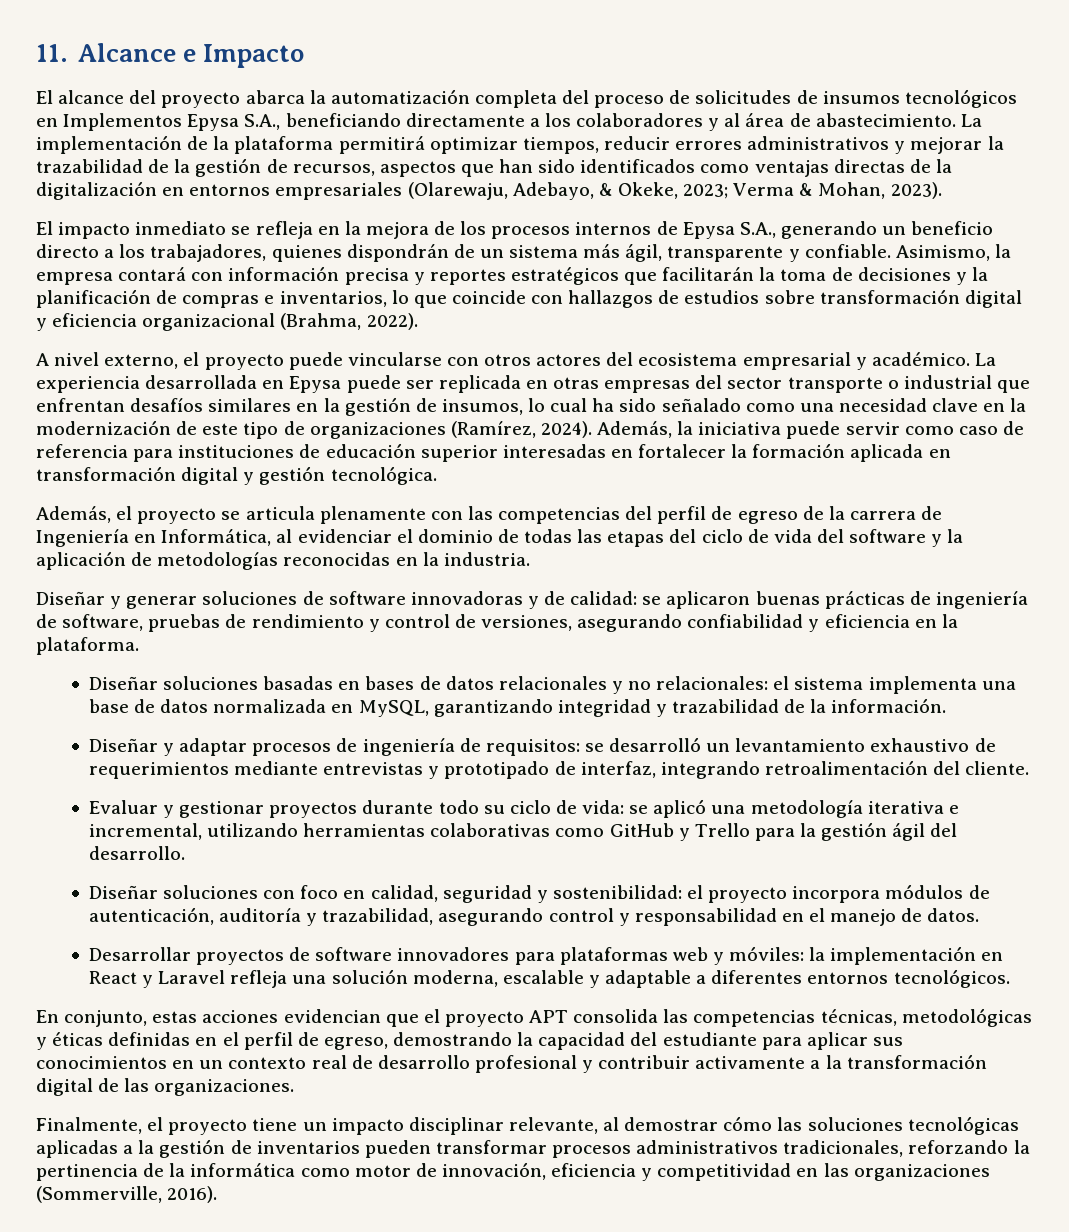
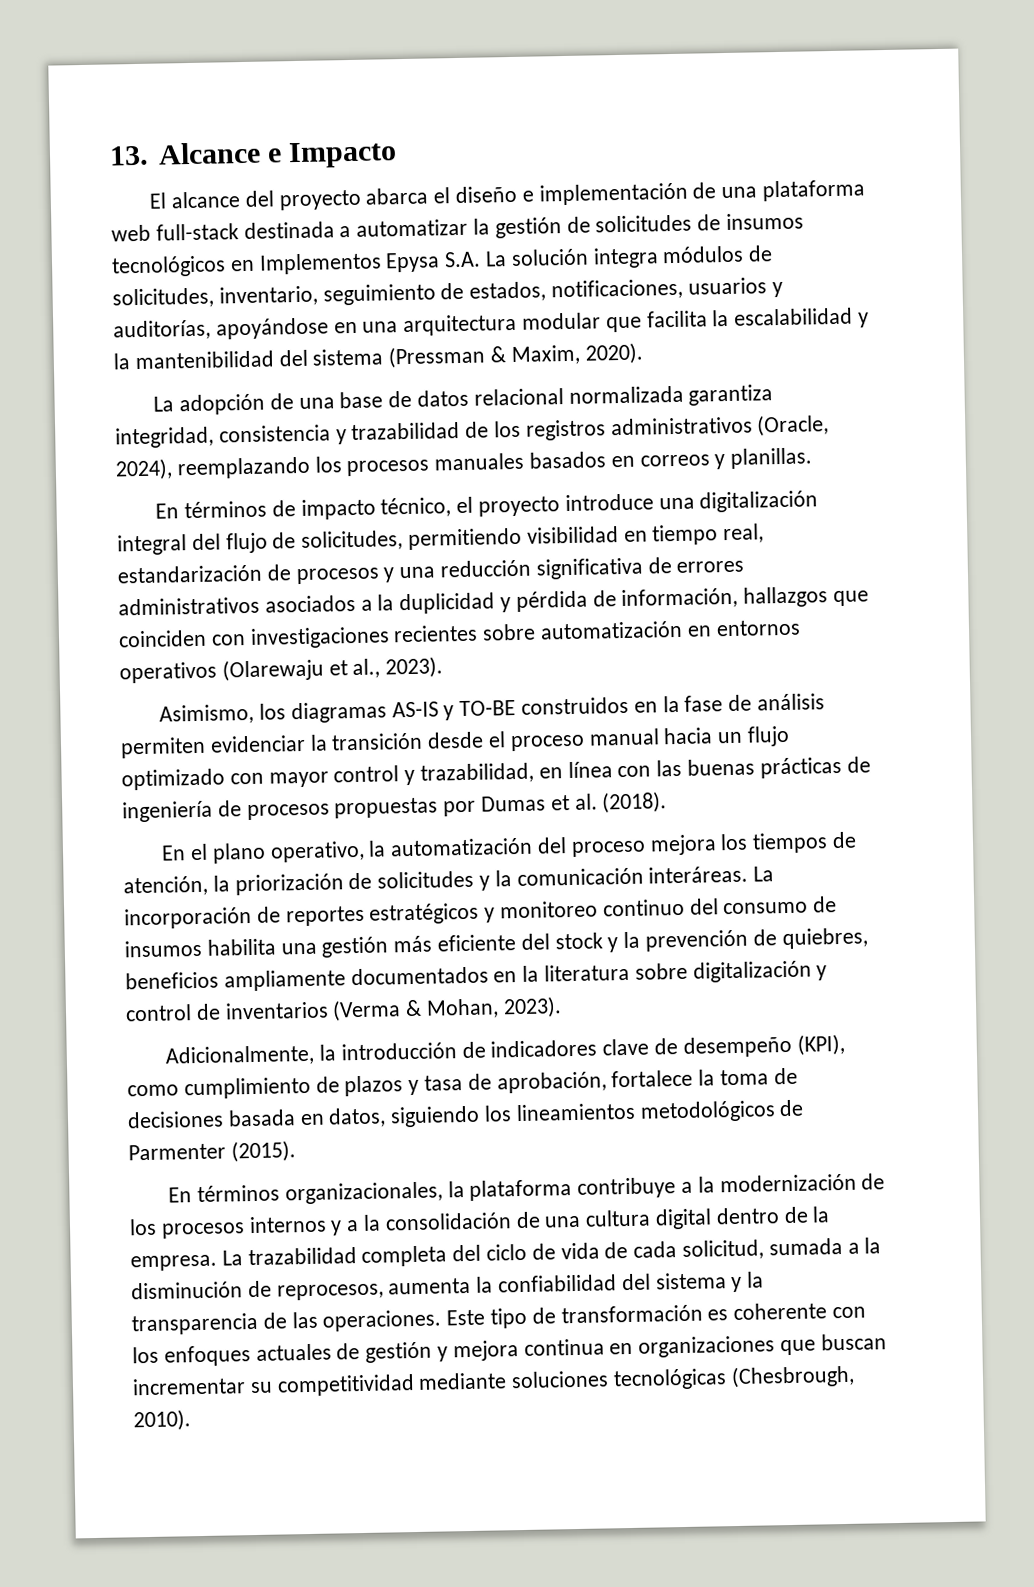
[36,44,68,62] 11. -> [109,145,149,166] 13.
[309,89,665,108] la automatización completa del proceso -> [433,179,865,206] [111,217,562,242] el diseño e implementación de una plataforma web full-stack destinada a automatizar la gestión
[244,113,982,131] [36,135,1004,154] [36,158,952,177] [36,181,942,200] [36,221,994,239] [36,244,1011,262] [36,266,988,285] [36,289,1022,308] [36,313,418,331] [36,352,996,370] [36,375,1030,393] [36,397,1027,416] [36,420,1024,439] [36,443,951,462] [36,466,437,485] [36,506,943,524] [36,529,964,547] [36,551,530,570] [36,591,751,609] S.A., beneficiando directamente a los colaboradores y al área de abastecimiento. La implementación de la plataforma permitirá optimizar tiempos, reducir errores administrativos y mejorar la trazabilidad de la gestión de recursos, aspectos que han sido identificados como ventajas directas de la digitalización en entornos empresariales (Olarewaju, Adebayo, & Okeke, 2023; Verma & Mohan, 2023). // El impacto inmediato se refleja en la mejora de los procesos internos de Epysa S.A., generando un beneficio directo a los trabajadores, quienes dispondrán de un sistema más ágil, transparente y confiable. Asimismo, la empresa contará con información precisa y reportes estratégicos que facilitarán la toma de decisiones y la planificación de compras e inventarios, lo que coincide con hallazgos de estudios sobre transformación digital y eficiencia organizacional (Brahma, 2022). // A nivel externo, el proyecto puede vincularse con otros actores del ecosistema empresarial y académico. La experiencia desarrollada en Epysa puede ser replicada en otras empresas del sector transporte o industrial que enfrentan desafíos similares en la gestión de insumos, lo cual ha sido señalado como una necesidad clave en la modernización de este tipo de organizaciones (Ramírez, 2024). Además, la iniciativa puede servir como caso de referencia para instituciones de educación superior interesadas en fortalecer la formación aplicada en transformación digital y gestión tecnológica. // Además, el proyecto se articula plenamente con las competencias del perfil de egreso de la carrera de Ingeniería en Informática, al evidenciar el dominio de todas las etapas del ciclo de vida del software y la aplicación de metodologías reconocidas en la industria. // Diseñar y generar soluciones de software innovadoras y de calidad: se aplicaron -> [444,245,774,269] [112,277,783,309] [113,307,870,341] [113,342,643,370] [153,384,774,416] [115,414,830,449] [115,447,813,481] [155,490,819,520] [117,523,765,556] [117,557,745,585] [118,586,870,616] [118,619,801,649] [119,656,444,684] [159,693,825,725] [120,725,791,759] [121,759,683,791] S.A. La solución integra módulos de solicitudes, inventario, seguimiento de estados, notificaciones, usuarios y auditorías, apoyándose en una arquitectura modular que facilita la escalabilidad y la mantenibilidad del sistema (Pressman & Maxim, 2020). // La adopción de una base de datos relacional normalizada garantiza integridad, consistencia y trazabilidad de los registros administrativos (Oracle, 2024), reemplazando los procesos manuales basados en correos y planillas. // En términos de impacto técnico, el proyecto introduce una digitalización integral del flujo de solicitudes, permitiendo visibilidad en tiempo real, estandarización de procesos y una reducción significativa de errores administrativos asociados a la duplicidad y pérdida de información, hallazgos que coinciden con investigaciones recientes sobre automatización en entornos operativos (Olarewaju et al., 2023). // Asimismo, los diagramas AS-IS y TO-BE construidos en la fase de análisis permiten evidenciar la transición desde el proceso manual hacia un flujo optimizado con mayor control y trazabilidad, en línea con las
[62,614,958,632] [36,637,139,655] [88,676,1016,694] [88,698,947,717] [88,737,996,756] [88,760,1030,779] [88,799,959,818] [88,822,958,841] [88,846,185,860] [88,884,990,903] [88,907,980,926] [88,946,1004,965] [88,969,1010,988] [36,1008,1032,1027] [36,1032,903,1050] [36,1054,987,1073] [36,1078,295,1096] [36,1116,1019,1135] [36,1139,1030,1158] [36,1162,990,1181] [36,1186,218,1203] software, pruebas de rendimiento y control de versiones, asegurando confiabilidad y eficiencia en la plataforma. // Diseñar soluciones basadas en bases de datos relacionales y no relacionales: el sistema implementa una base de datos normalizada en MySQL, garantizando integridad y trazabilidad de la información. // Diseñar y adaptar procesos de ingeniería de requisitos: se desarrolló un levantamiento exhaustivo de requerimientos mediante entrevistas y prototipado de interfaz, integrando retroalimentación del cliente. // Evaluar y gestionar proyectos durante todo su ciclo de vida: se aplicó una metodología iterativa e incremental, utilizando herramientas colaborativas como GitHub y Trello para la gestión ágil del desarrollo. // Diseñar soluciones con foco en calidad, seguridad y sostenibilidad: el proyecto incorpora módulos de autenticación, auditoría y trazabilidad, asegurando control y responsabilidad en el manejo de datos. // Desarrollar proyectos de software innovadores para plataformas web y móviles: la implementación en React y Laravel refleja una solución moderna, escalable y adaptable a diferentes entornos tecnológicos. // En conjunto, estas acciones evidencian que el proyecto APT consolida las competencias técnicas, metodológicas y éticas definidas en el perfil de egreso, demostrando la capacidad del estudiante para aplicar sus conocimientos en un contexto real de desarrollo profesional y contribuir activamente a la transformación digital de las organizaciones. // Finalmente, el proyecto tiene un impacto disciplinar relevante, al demostrar cómo las soluciones tecnológicas aplicadas a la gestión de inventarios pueden transformar procesos administrativos tradicionales, reforzando la pertinencia de la informática como motor de innovación, eficiencia y competitividad en las organizaciones (Sommerville, 2016). -> [246,791,668,821] [161,831,857,864] [123,865,775,897] [124,896,838,930] [124,927,868,958] [125,960,828,992] [125,996,562,1022] [165,1033,845,1067] [127,1067,798,1100] [127,1099,805,1129] [128,1140,296,1163] [168,1173,886,1205] [129,1206,831,1239] [130,1237,882,1272] [131,1271,765,1301] [131,1302,867,1336] [132,1333,887,1367] [132,1364,855,1397] [133,1409,191,1432] procesos propuestas por Dumas et al. (2018). // En el plano operativo, la automatización del proceso mejora los tiempos de atención, la priorización de solicitudes y la comunicación interáreas. La incorporación de reportes estratégicos y monitoreo continuo del consumo de insumos habilita una gestión más eficiente del stock y la prevención de quiebres, beneficios ampliamente documentados en la literatura sobre digitalización y control de inventarios (Verma & Mohan, 2023). // Adicionalmente, la introducción de indicadores clave de desempeño (KPI), como cumplimiento de plazos y tasa de aprobación, fortalece la toma de decisiones basada en datos, siguiendo los lineamientos metodológicos de Parmenter (2015). // En términos organizacionales, la plataforma contribuye a la modernización de los procesos internos y a la consolidación de una cultura digital dentro de la empresa. La trazabilidad completa del ciclo de vida de cada solicitud, sumada a la disminución de reprocesos, aumenta la confiabilidad del sistema y la transparencia de las operaciones. Este tipo de transformación es coherente con los enfoques actuales de gestión y mejora continua en organizaciones que buscan incrementar su competitividad mediante soluciones tecnológicas (Chesbrough, 2010).

